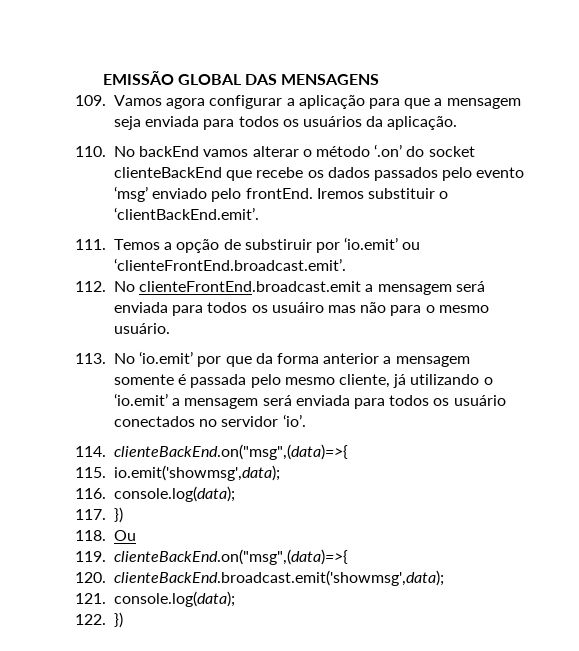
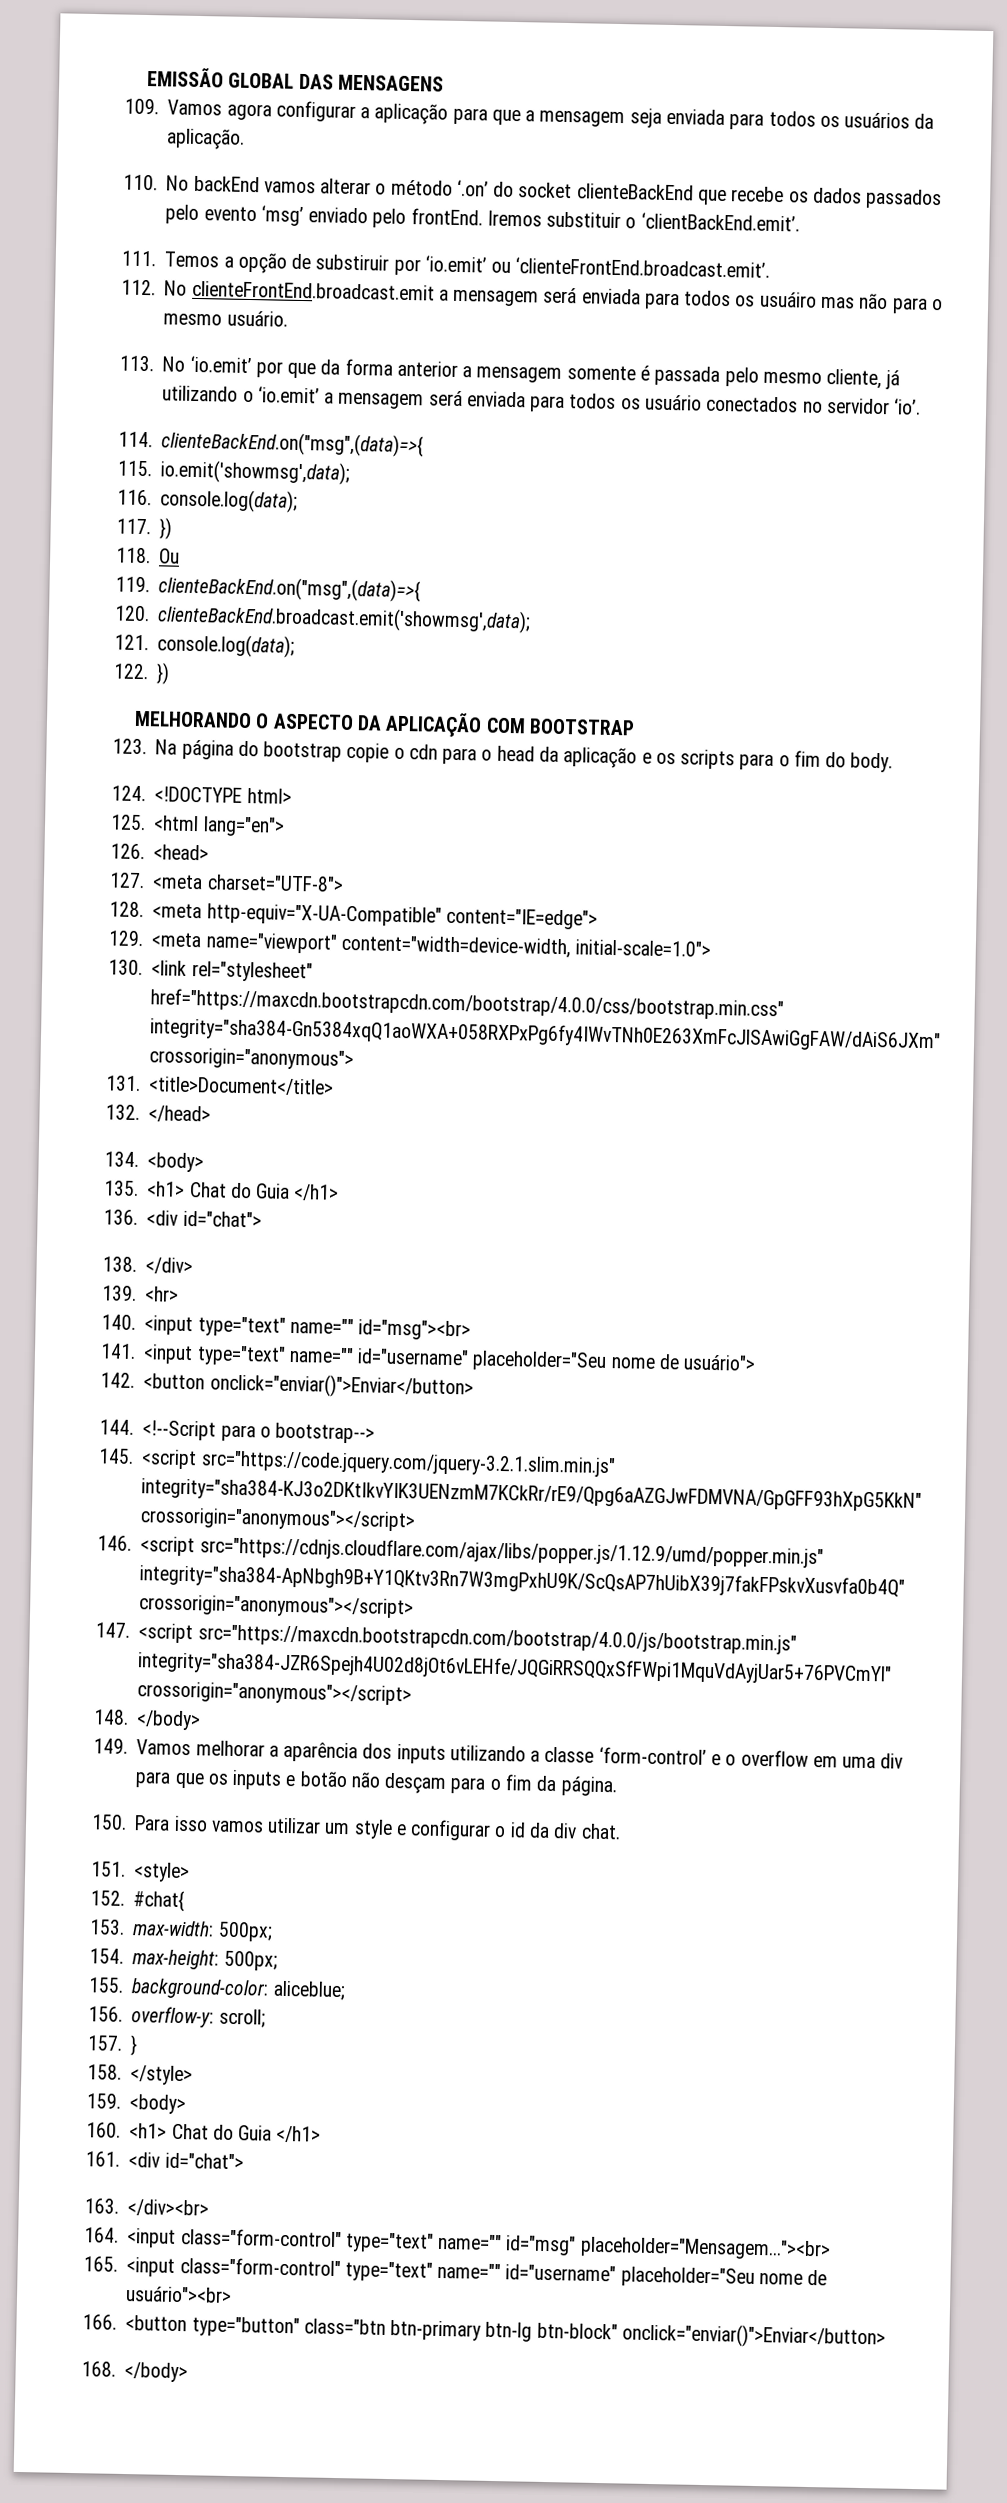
(124, 620) none -> [134,710,635,738] [111,738,894,773] [110,785,292,804] [109,814,285,837] [109,843,210,861] [108,872,344,892] [108,901,598,930] [107,930,712,959] [107,959,313,983] [150,988,785,1021] [150,1017,942,1053] [149,1047,355,1071] [104,1075,335,1096] [104,1104,212,1123] [103,1151,205,1173] [102,1180,340,1201] [102,1209,262,1228] [101,1256,194,1275] [100,1285,180,1302] [100,1314,472,1341] [99,1343,757,1372] [99,1372,474,1400] [98,1419,376,1444] [97,1448,616,1478] [141,1478,923,1513] [140,1507,417,1532] [96,1535,824,1569] [139,1564,906,1599] [139,1594,415,1619] [94,1622,797,1655] [137,1651,893,1686] [137,1681,413,1706] [92,1709,202,1731] [92,1738,904,1769] [135,1769,618,1797] [90,1814,621,1841] [90,1861,191,1883] [89,1890,186,1913] [88,1919,273,1942] [88,1948,278,1971] [87,1977,346,2001] [87,2006,266,2028] [86,2035,139,2057] [86,2064,194,2086] [85,2093,187,2115] [85,2122,322,2143] [84,2151,244,2170] [83,2198,210,2217] [83,2227,831,2261] [82,2256,828,2288] [125,2286,233,2304] [81,2314,886,2350] [80,2361,189,2383] // MELHORANDO O ASPECTO DA APLICAÇÃO COM BOOTSTRAP // 123. Na página do bootstrap copie o cdn para o head da aplicação e os scripts para o fim do body. // 124. <!DOCTYPE html> // 125. <html lang="en"> // 126. <head> // 127. <meta charset="UTF-8"> // 128. <meta http-equiv="X-UA-Compatible" content="IE=edge"> // 129. <meta name="viewport" content="width=device-width, initial-scale=1.0"> // 130. <link rel="stylesheet" href="https://maxcdn.bootstrapcdn.com/bootstrap/4.0.0/css/bootstrap.min.css" integrity="sha384-Gn5384xqQ1aoWXA+058RXPxPg6fy4IWvTNh0E263XmFcJlSAwiGgFAW/dAiS6JXm" crossorigin="anonymous"> // 131. <title>Document</title> // 132. </head> // 134. <body> // 135. <h1> Chat do Guia </h1> // 136. <div id="chat"> // 138. </div> // 139. <hr> // 140. <input type="text" name="" id="msg"><br> // 141. <input type="text" name="" id="username" placeholder="Seu nome de usuário"> // 142. <button onclick="enviar()">Enviar</button> // 144. <!--Script para o bootstrap--> // 145. <script src="https://code.jquery.com/jquery-3.2.1.slim.min.js" integrity="sha384-KJ3o2DKtIkvYIK3UENzmM7KCkRr/rE9/Qpg6aAZGJwFDMVNA/GpGFF93hXpG5KkN" crossorigin="anonymous"></script> // 146. <script src="https://cdnjs.cloudflare.com/ajax/libs/popper.js/1.12.9/umd/popper.min.js" integrity="sha384-ApNbgh9B+Y1QKtv3Rn7W3mgPxhU9K/ScQsAP7hUibX39j7fakFPskvXusvfa0b4Q" crossorigin="anonymous"></script> // 147. <script src="https://maxcdn.bootstrapcdn.com/bootstrap/4.0.0/js/bootstrap.min.js" integrity="sha384-JZR6Spejh4U02d8jOt6vLEHfe/JQGiRRSQQxSfFWpi1MquVdAyjUar5+76PVCmYl" crossorigin="anonymous"></script> // 148. </body> // 149. Vamos melhorar a aparência dos inputs utilizando a classe ‘form-control’ e o overflow em uma div para que os inputs e botão não desçam para o fim da página. // 150. Para isso vamos utilizar um style e configurar o id da div chat. // 151. <style> // 152. #chat{ // 153. max-width: 500px; // 154. max-height: 500px; // 155. background-color: aliceblue; // 156. overflow-y: scroll; // 157. } // 158. </style> // 159. <body> // 160. <h1> Chat do Guia </h1> // 161. <div id="chat"> // 163. </div><br> // 164. <input class="form-control" type="text" name="" id="msg" placeholder="Mensagem..."><br> // 165. <input class="form-control" type="text" name="" id="username" placeholder="Seu nome de usuário"><br> // 166. <button type="button" class="btn btn-primary btn-lg btn-block" onclick="enviar()">Enviar</button> // 168. </body>

